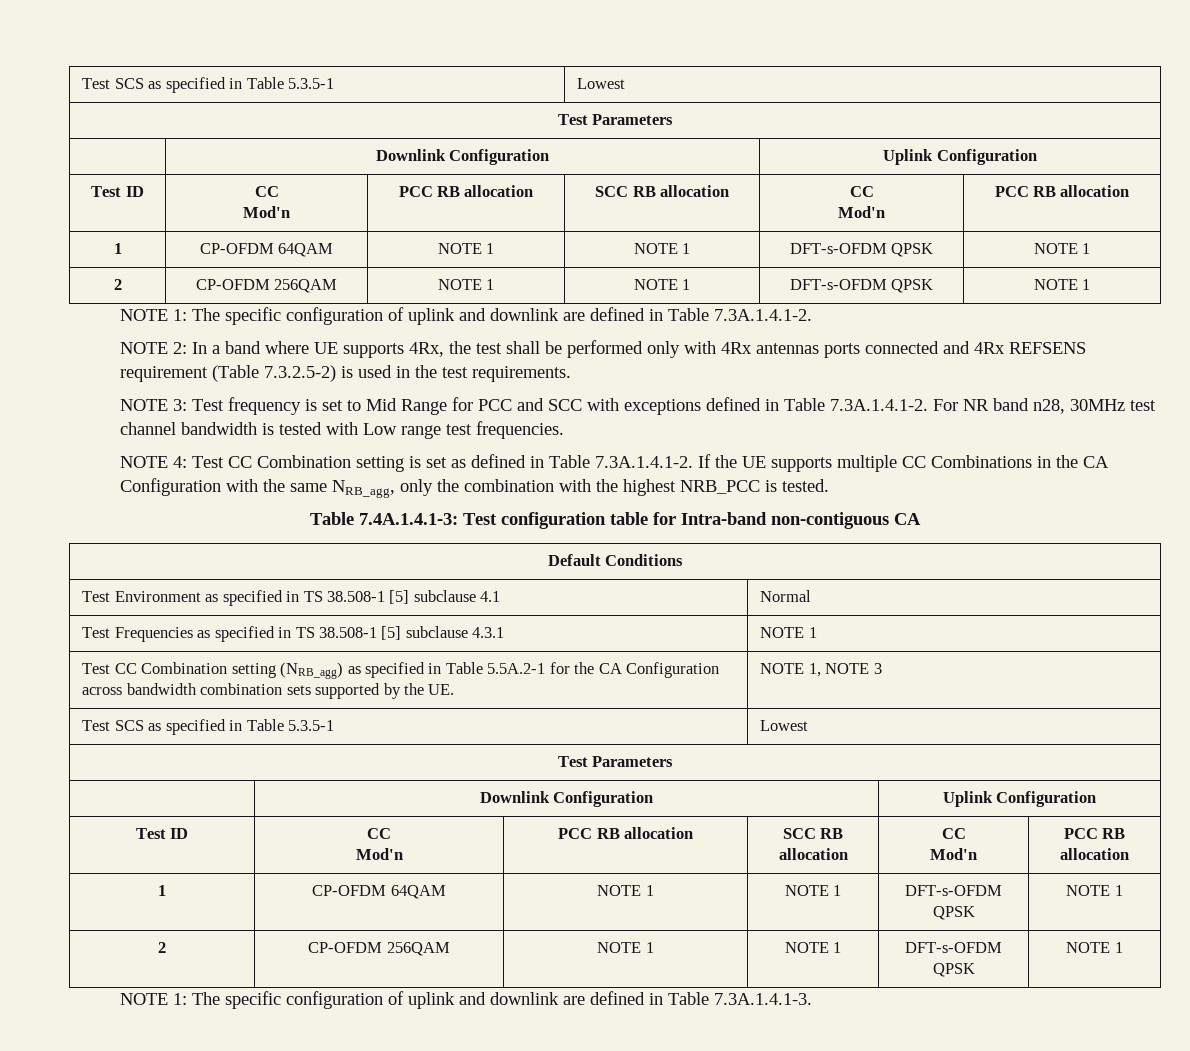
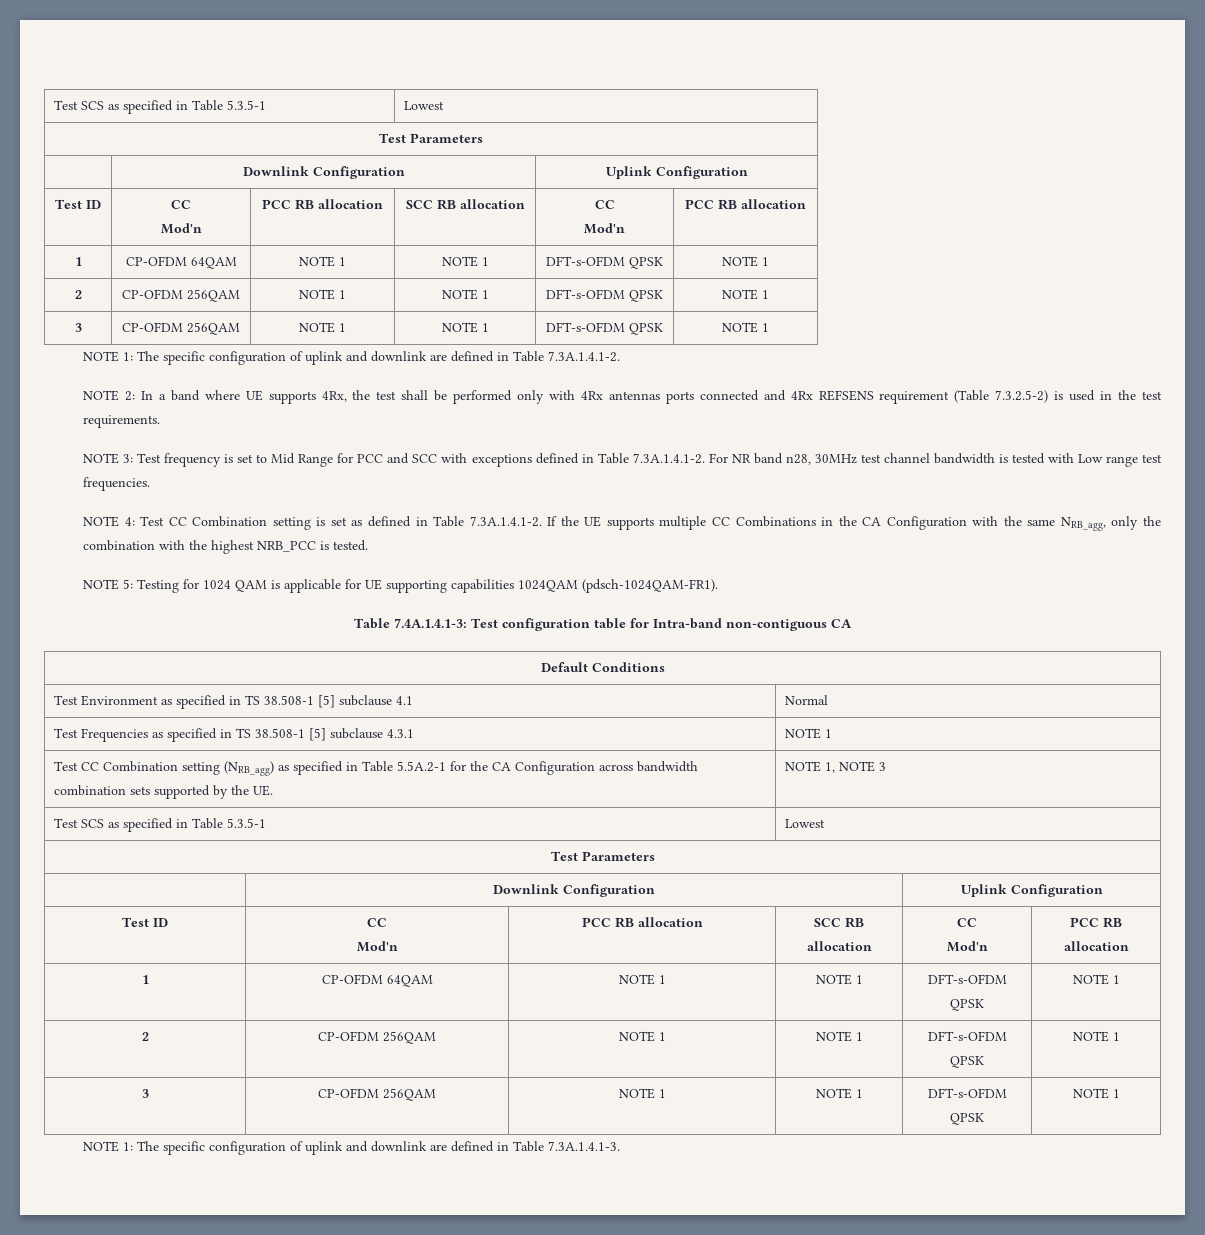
(1091, 284) none -> [74,323,82,332] [122,322,240,335] [299,322,346,333] [441,322,489,333] [546,322,663,335] [721,322,769,333] // 3 | CP-OFDM 256QAM | NOTE 1 | NOTE 1 | DFT-s-OFDM QPSK | NOTE 1
(830, 485) none -> [83,579,719,593] // NOTE 5: Testing for 1024 QAM is applicable for UE supporting capabilities 1024QAM (pdsch-1024QAM-FR1).
(1123, 947) none -> [141,1089,149,1098] [318,1088,436,1101] [618,1088,666,1099] [815,1088,863,1099] [927,1088,1007,1098] [949,1113,984,1125] [1072,1088,1120,1099] // 3 | CP-OFDM 256QAM | NOTE 1 | NOTE 1 | DFT-s-OFDM QPSK | NOTE 1

